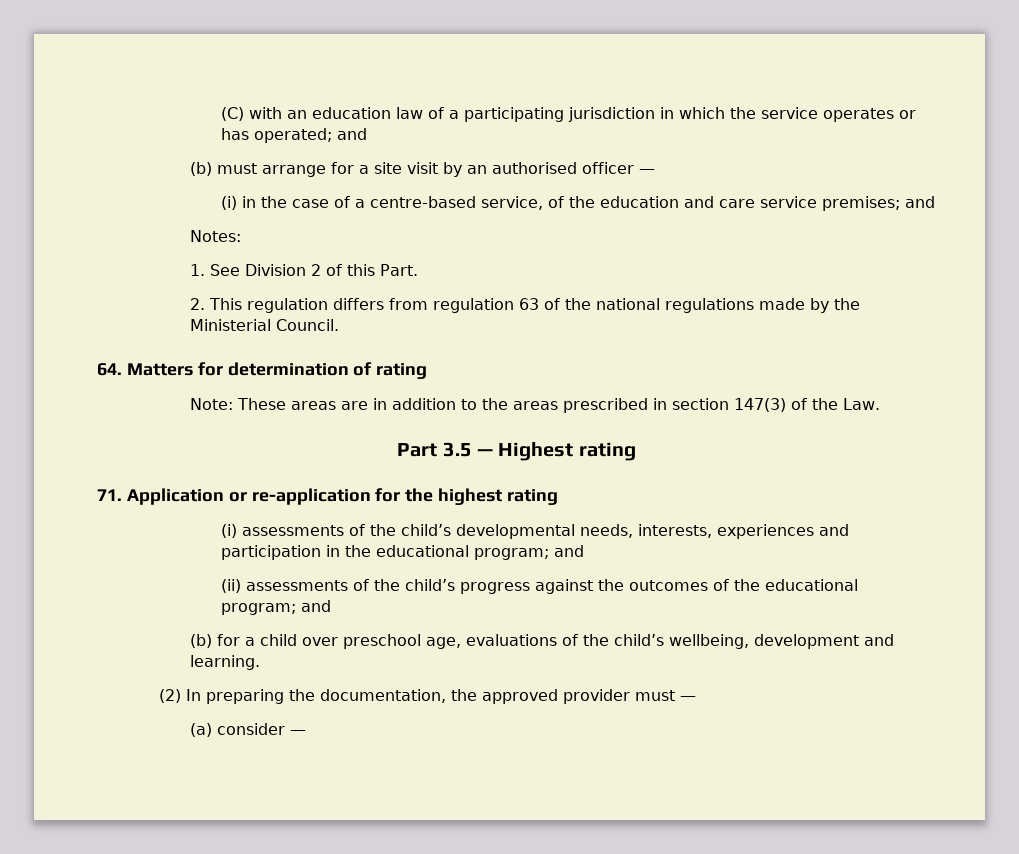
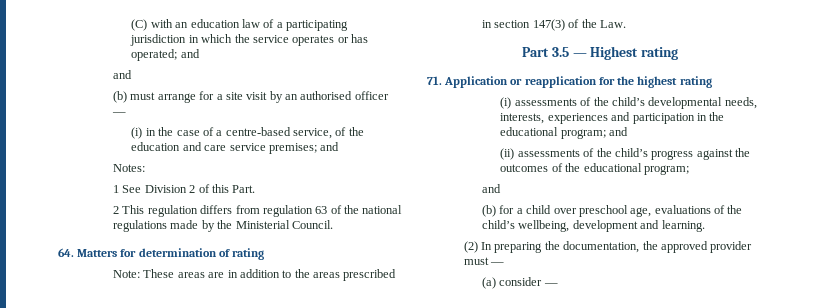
(368, 134) none -> [113,70,133,79] // and
[190,264,206,276] 1. -> [113,185,120,193] 1
[190,298,206,310] 2. -> [113,206,120,214] 2
[251,488,371,505] re-application -> [524,76,597,88] reapplication
(297, 609) none -> (689, 170) //

